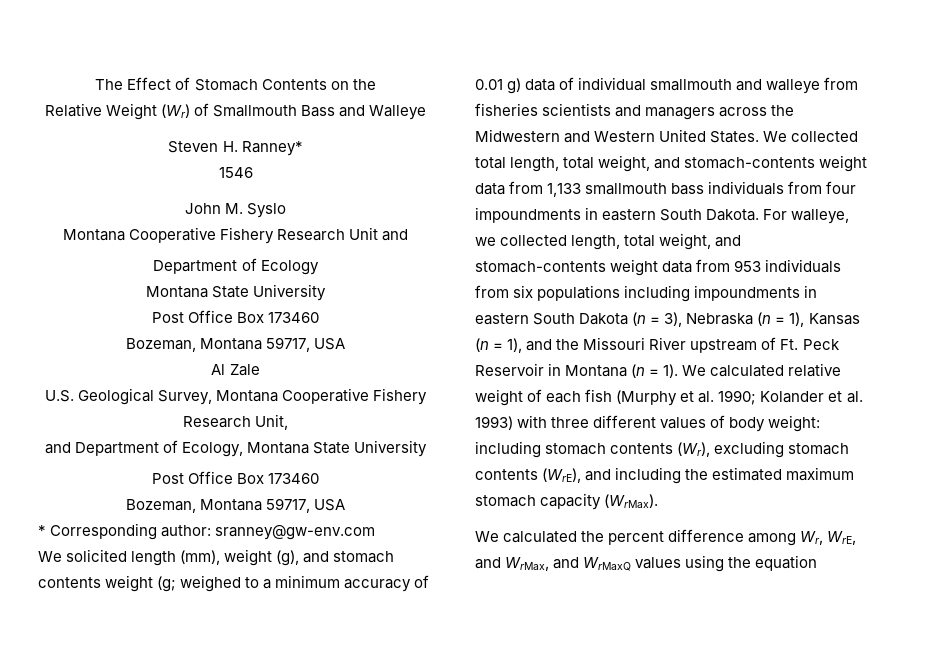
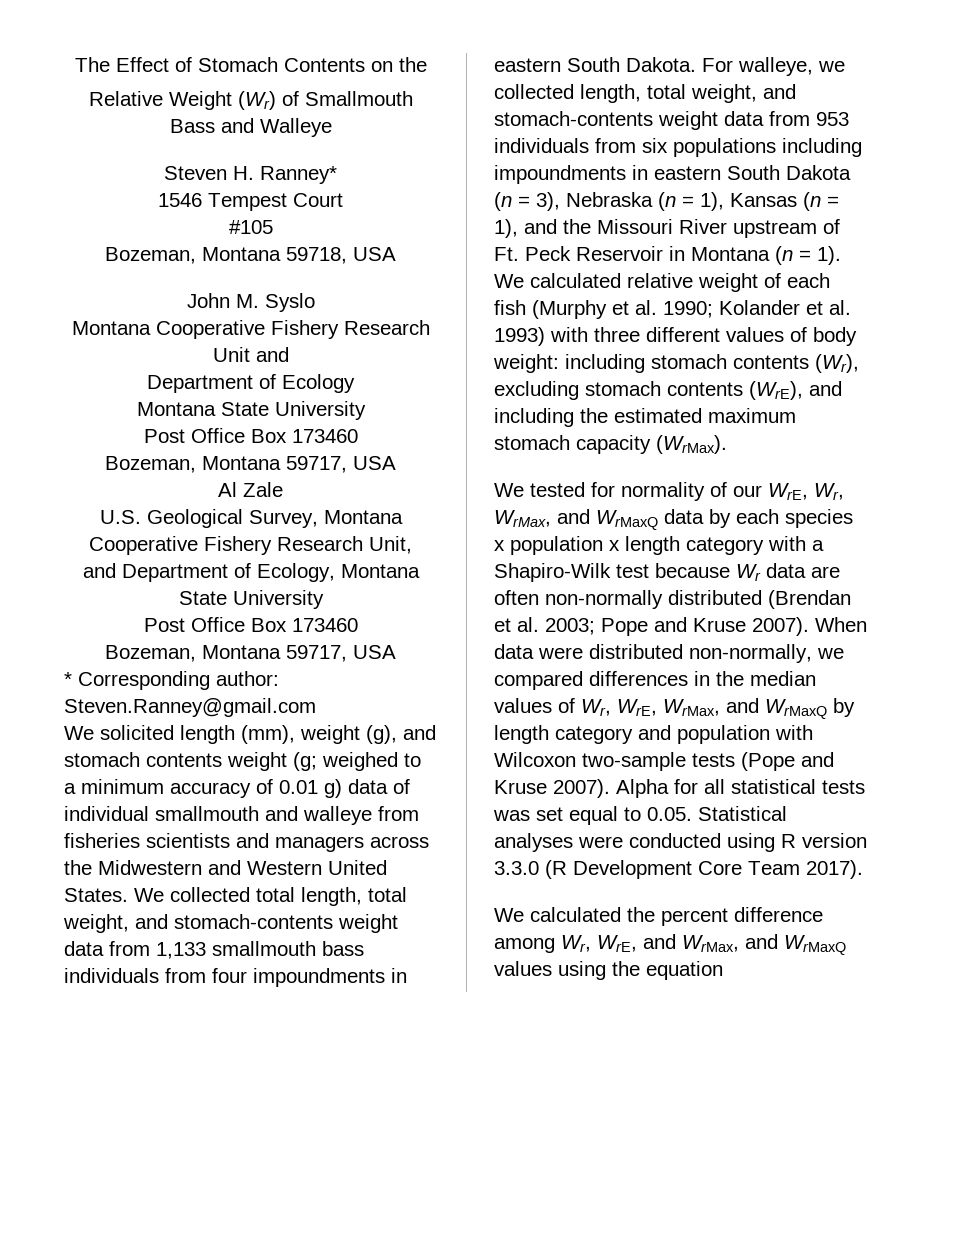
(253, 172) none -> [208,193,343,211] [228,220,273,234] [105,247,396,264] Tempest Court // #105 // Bozeman, Montana 59718, USA
[215,525,376,540] sranney@gw-env.com -> [64,698,316,717] Steven.Ranney@gmail.com
(659, 501) none -> [494,482,844,501] [494,509,853,530] [494,536,824,555] [494,563,840,582] [494,590,851,609] [494,617,867,636] [494,644,844,663] [494,671,816,690] [494,698,855,719] [494,725,813,744] [494,752,834,771] [494,779,865,798] [493,806,787,825] [494,833,867,852] [494,860,863,879] // We tested for normality of our WrE, Wr, WrMax, and WrMaxQ data by each species x population x length category with a Shapiro-Wilk test because Wr data are often non-normally distributed (Brendan et al. 2003; Pope and Kruse 2007). When data were distributed non-normally, we compared differences in the median values of Wr, WrE, WrMax, and WrMaxQ by length category and population with Wilcoxon two-sample tests (Pope and Kruse 2007). Alpha for all statistical tests was set equal to 0.05. Statistical analyses were conducted using R version 3.3.0 (R Development Core Team 2017).

